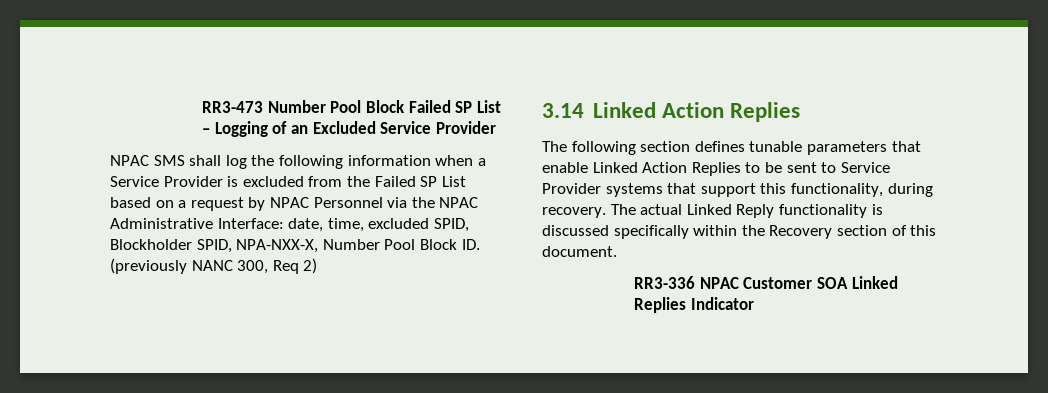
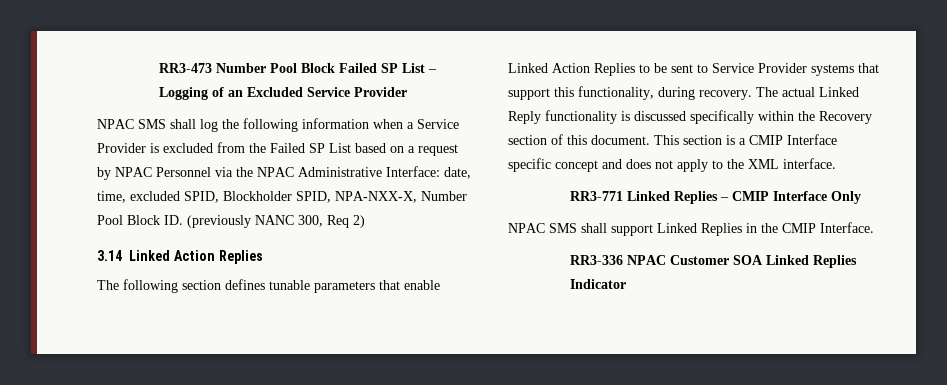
(617, 251) none -> [654,134,837,145] [508,158,836,172] [569,191,861,204] [508,222,874,236] This section is a CMIP Interface specific concept and does not apply to the XML interface. // RR3-771 Linked Replies – CMIP Interface Only // NPAC SMS shall support Linked Replies in the CMIP Interface.

